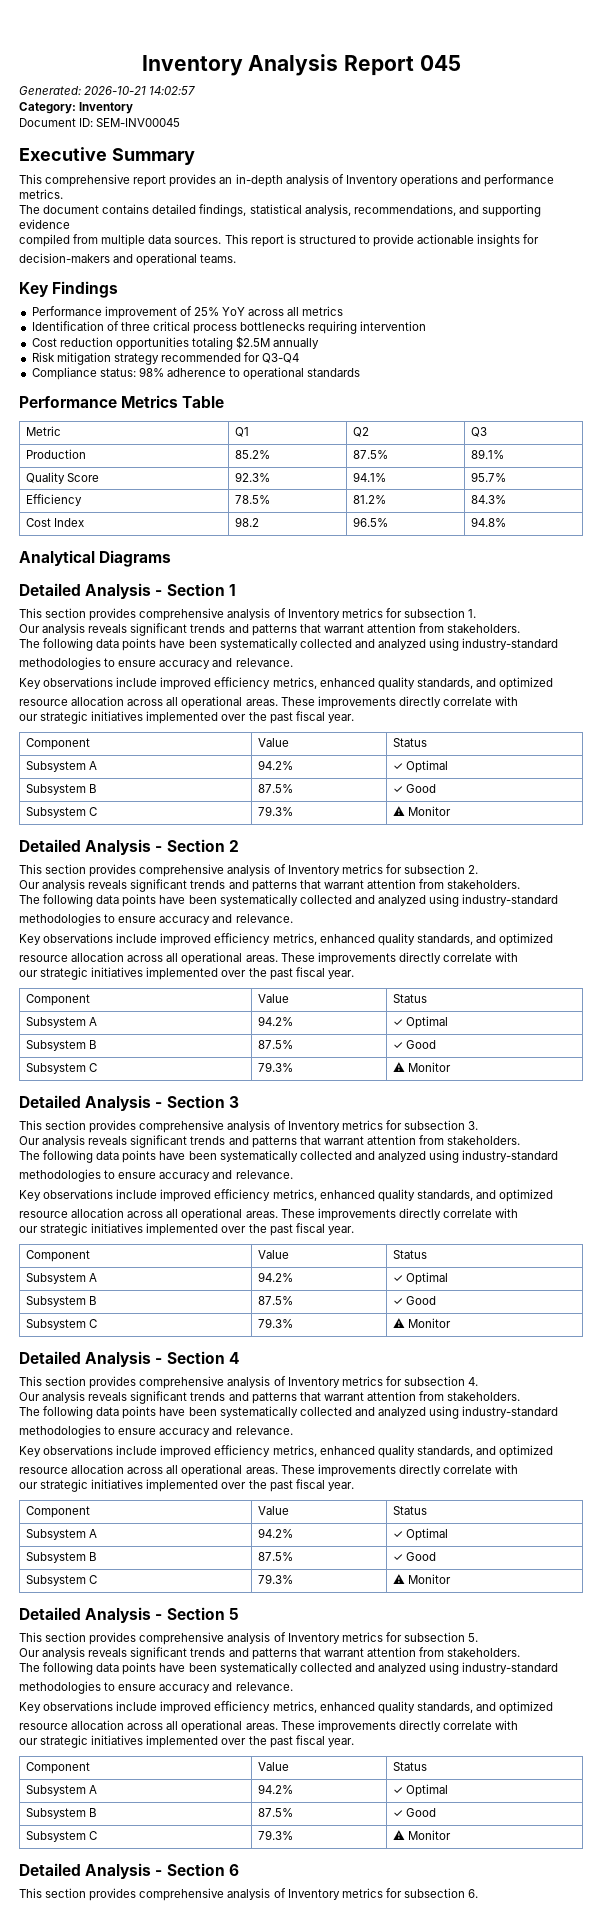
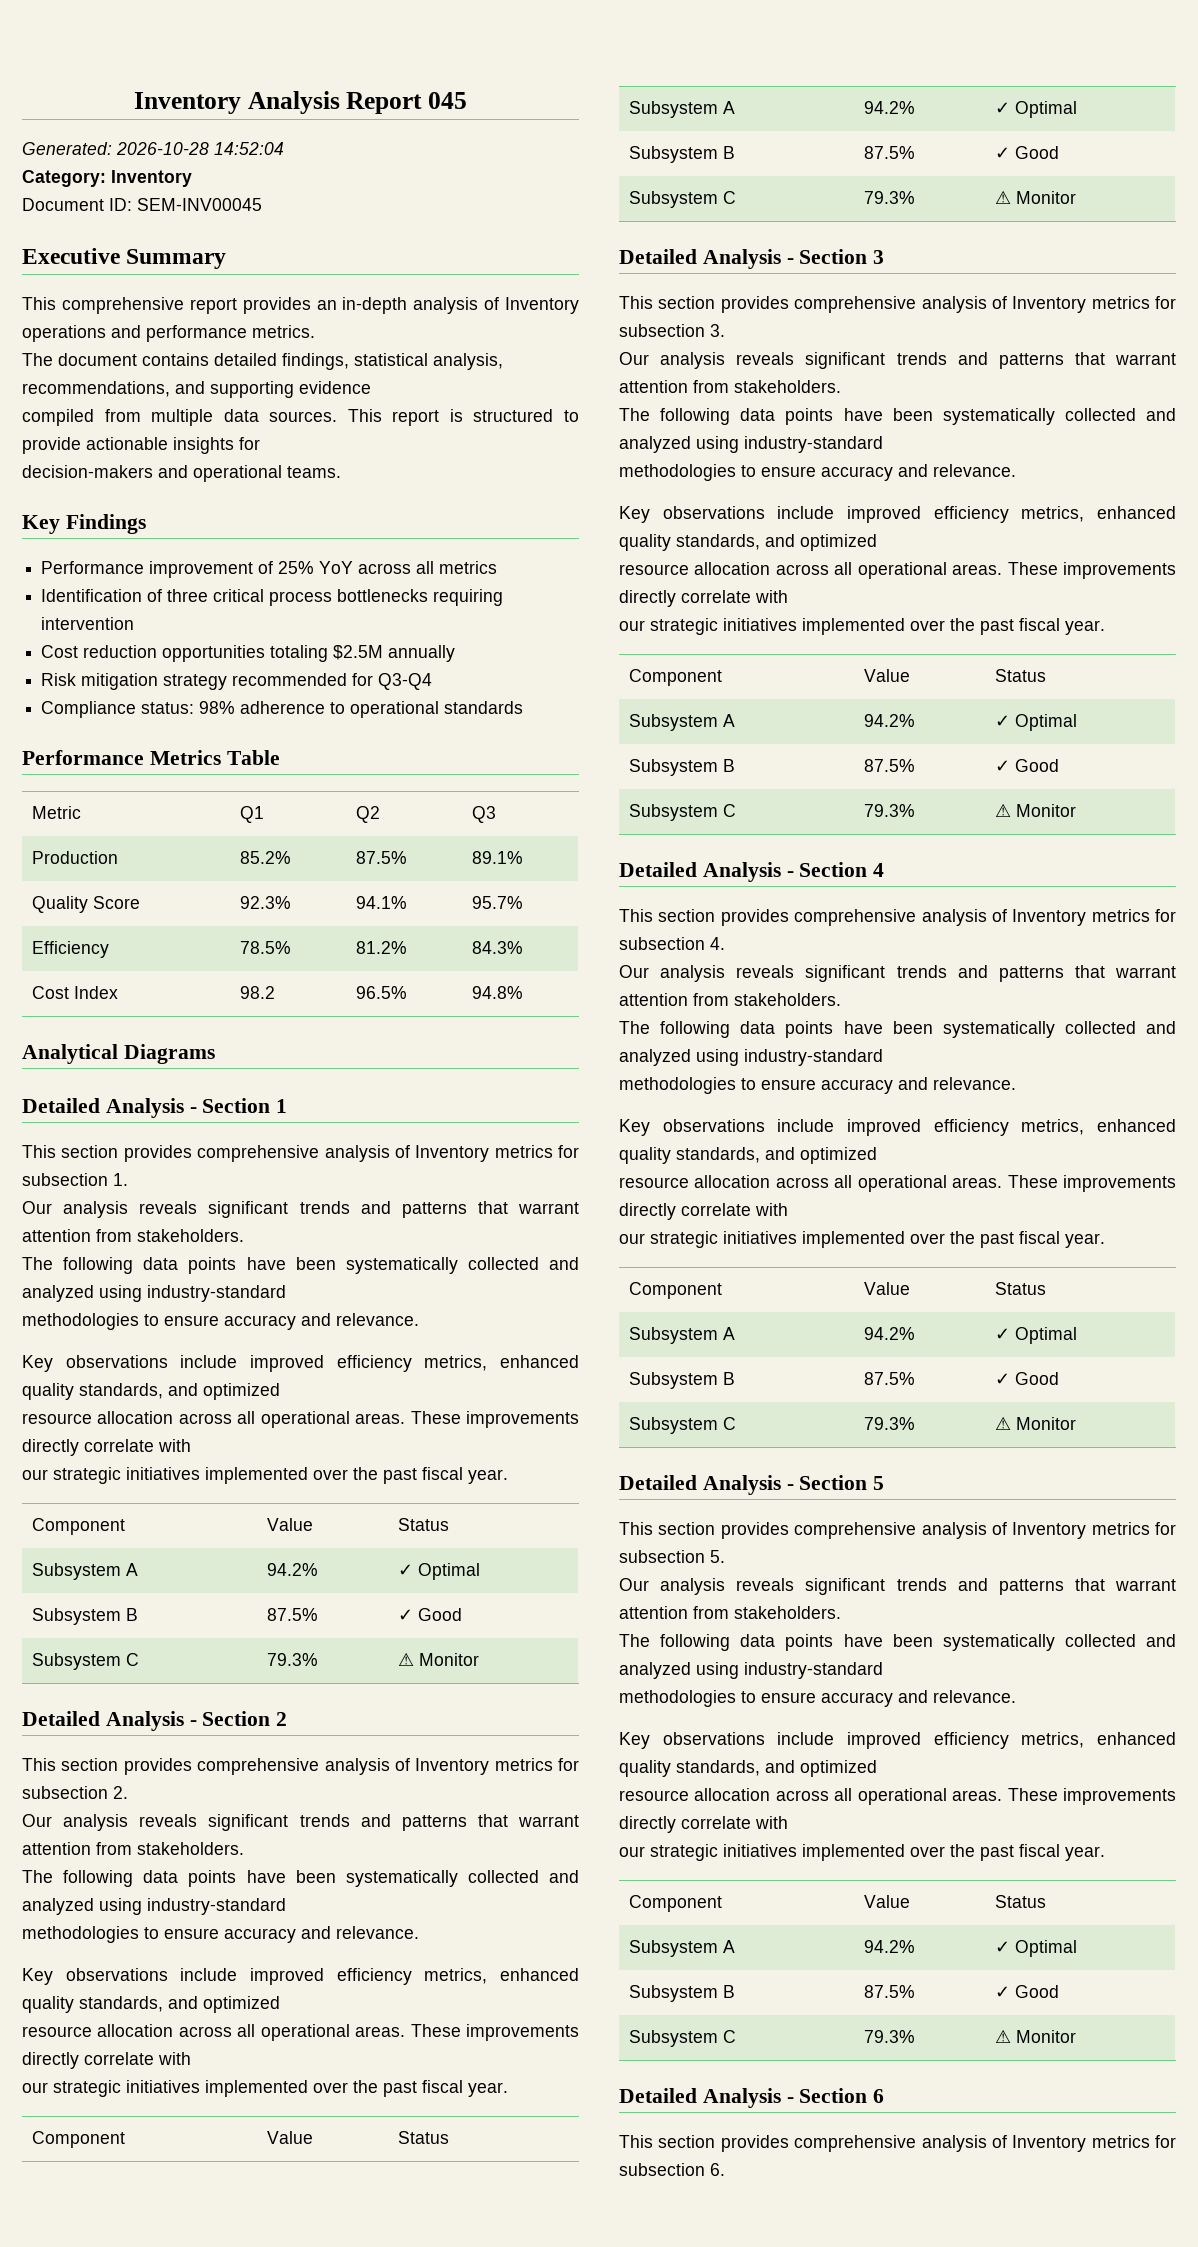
[84,86,196,95] 2026-10-21 14:02:57 -> [116,142,284,155] 2026-10-28 14:52:04

